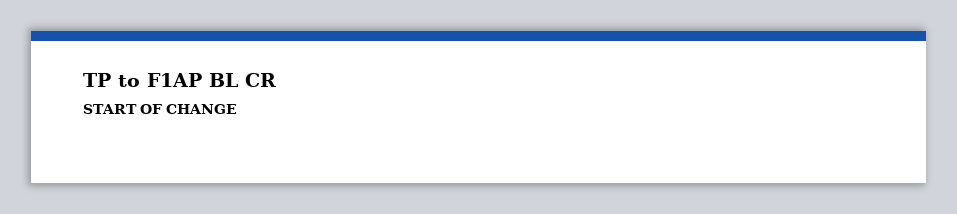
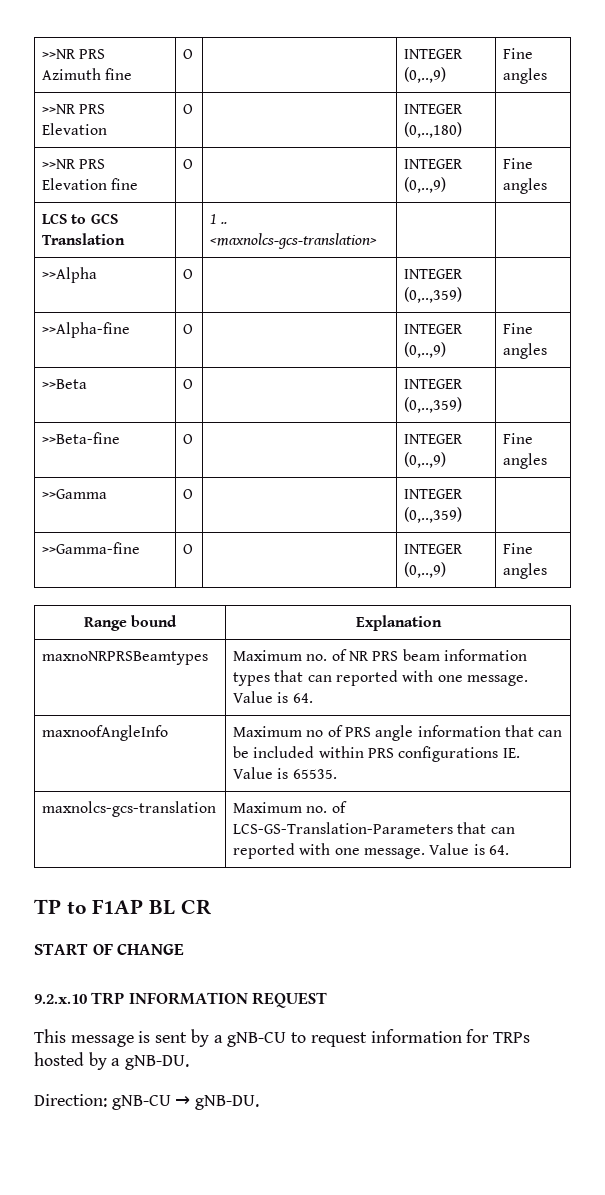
(83, 80) none -> [42,49,106,59] [42,68,133,80] [183,49,194,59] [404,49,464,59] [404,67,447,83] [503,48,534,59] [503,68,548,84] [42,104,106,114] [42,123,108,135] [183,104,194,114] [404,104,464,114] [404,122,463,138] [42,159,106,169] [42,178,139,190] [183,159,194,169] [404,159,464,169] [404,177,447,193] [503,158,534,169] [503,178,548,194] [42,213,118,224] [42,233,126,245] [210,214,228,224] [210,233,378,249] [42,267,98,283] [183,269,194,279] [404,269,464,279] [404,287,463,303] [42,322,131,338] [183,324,194,334] [404,324,464,334] [404,342,447,358] [503,323,534,334] [503,343,548,359] [42,379,88,389] [183,379,194,389] [404,379,464,389] [404,397,463,413] [42,432,121,444] [183,434,194,444] [404,434,464,444] [404,452,447,468] [503,433,534,444] [503,453,548,469] [42,489,108,499] [183,489,194,499] [404,489,464,499] [404,507,463,523] [42,542,141,554] [183,544,194,554] [404,544,464,554] [404,562,447,578] [503,543,534,554] [503,563,548,579] [83,615,178,631] [355,615,442,631] [42,651,209,665] [233,649,527,661] [233,670,528,686] [233,691,313,703] [42,725,169,741] [233,725,563,741] [233,746,520,762] [233,767,337,779] [42,801,217,817] [233,801,347,813] [233,822,515,834] [233,843,509,859] >>NR PRS Azimuth fine | O | | INTEGER (0,..,9) | Fine angles // >>NR PRS Elevation | O | | INTEGER (0,..,180) | // >>NR PRS Elevation fine | O | | INTEGER (0,..,9) | Fine angles // LCS to GCS Translation | | 1 .. <maxnolcs-gcs-translation> | | // >>Alpha | O | | INTEGER (0,..,359) | // >>Alpha-fine | O | | INTEGER (0,..,9) | Fine angles // >>Beta | O | | INTEGER (0,..,359) | // >>Beta-fine | O | | INTEGER (0,..,9) | Fine angles // >>Gamma | O | | INTEGER (0,..,359) | // >>Gamma-fine | O | | INTEGER (0,..,9) | Fine angles // Range bound | Explanation // maxnoNRPRSBeamtypes | Maximum no. of NR PRS beam information types that can reported with one message. Value is 64. // maxnoofAngleInfo | Maximum no of PRS angle information that can be included within PRS configurations IE. Value is 65535. // maxnolcs-gcs-translation | Maximum no. of LCS-GS-Translation-Parameters that can reported with one message. Value is 64. //
(237, 109) none -> [34,992,328,1008] [34,1029,530,1047] [34,1052,190,1070] [34,1094,260,1110] // 9.2.x.10 TRP INFORMATION REQUEST // This message is sent by a gNB-CU to request information for TRPs hosted by a gNB-DU. // Direction: gNB-CU → gNB-DU.

